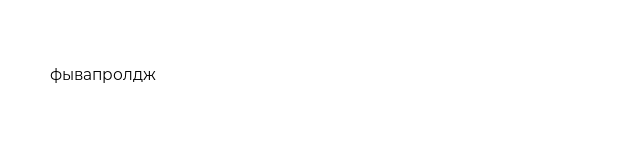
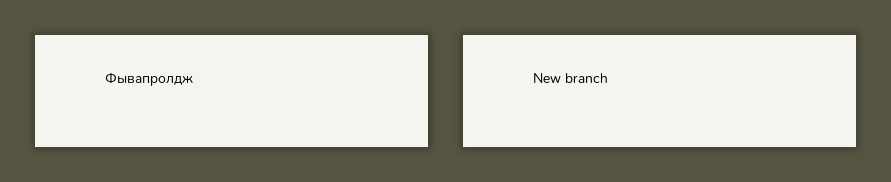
[50,68,156,83] фывапролдж -> [105,72,193,86] [533,73,608,83] Фывапролдж // New branch

